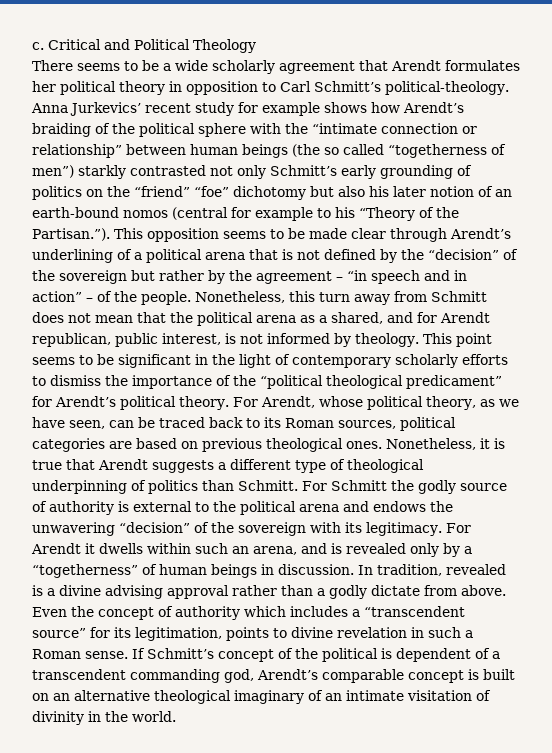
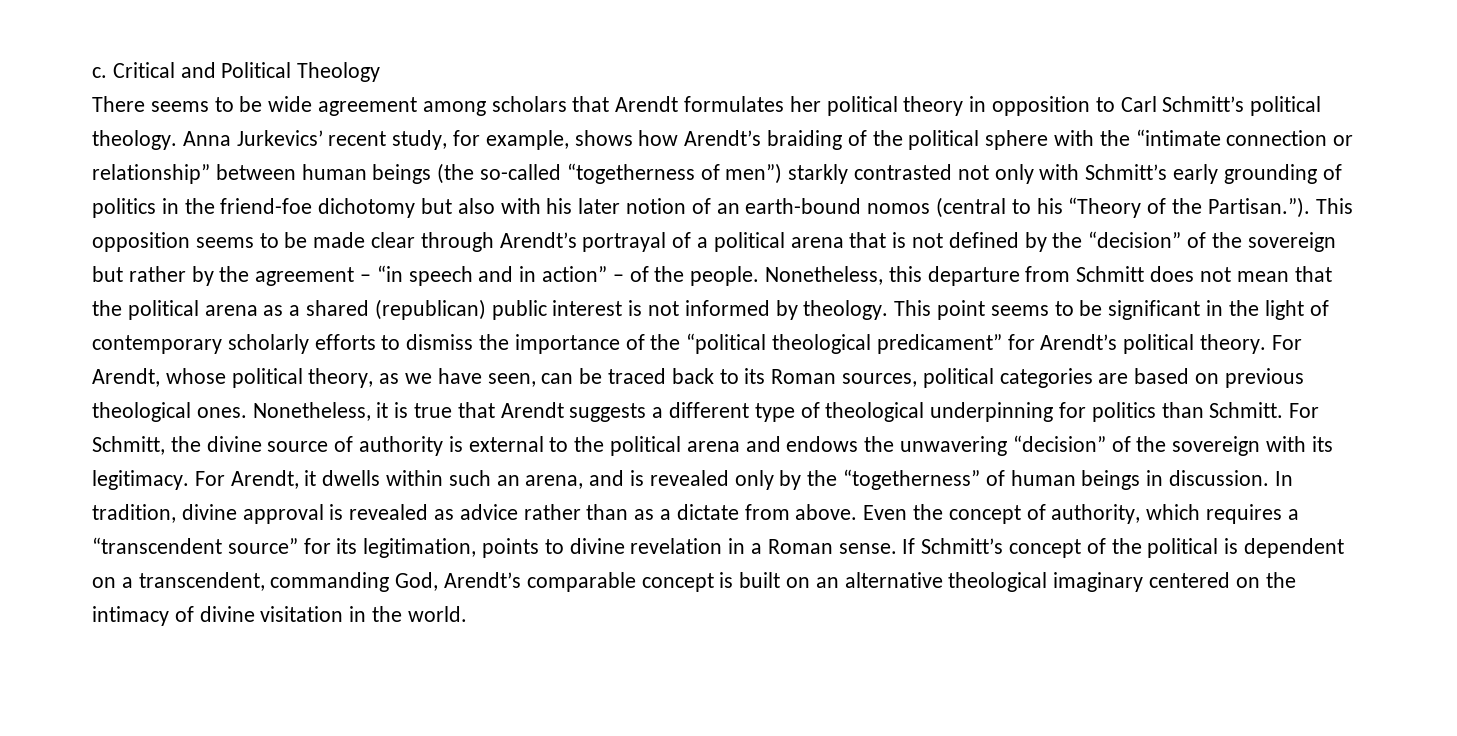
[163,60,355,74] a wide scholarly agreement -> [268,96,567,116] wide agreement among scholars
[385,81,509,95] political-theology. -> [1250,96,1322,116] [92,130,177,150] political theology.
[195,102,320,116] study for example -> [392,130,569,150] study, for example,
[324,144,384,155] so called -> [480,164,562,180] so-called
(266, 172) none -> [1039,164,1080,180] with
[86,186,229,197] on the “friend” “foe” -> [161,198,313,214] in the friend-foe
(365, 191) none -> [500,198,541,214] with
[231,207,313,221] for example -> (1007, 207) none
[32,249,113,263] underlining -> [582,232,667,252] portrayal
[319,292,390,305] turn away -> [927,266,1020,286] departure
[331,312,490,324] [32,333,221,347] shared, and for Arendt republican, public interest, -> [306,299,623,320] shared (republican) public interest
[131,480,146,491] of -> [1059,402,1087,418] for
[331,480,456,494] Schmitt the godly -> [92,436,262,455] Schmitt, the divine
[31,543,81,554] Arendt -> [230,470,299,489] Arendt,
[464,546,472,554] a -> [807,470,838,486] the
[446,564,506,575] [32,585,367,599] revealed is a divine advising approval rather than a godly -> [181,504,672,524] divine approval is revealed as advice rather than as a
[175,606,348,620] authority which includes -> [1051,504,1283,524] authority, which requires
[428,627,461,638] such -> (746, 546) none
[475,648,500,659] [32,669,254,683] of a transcendent commanding god, -> [92,572,439,592] on a transcendent, commanding God,
[308,690,491,701] [32,711,84,725] of an intimate visitation of divinity -> [1149,572,1296,588] [92,606,344,626] centered on the intimacy of divine visitation

